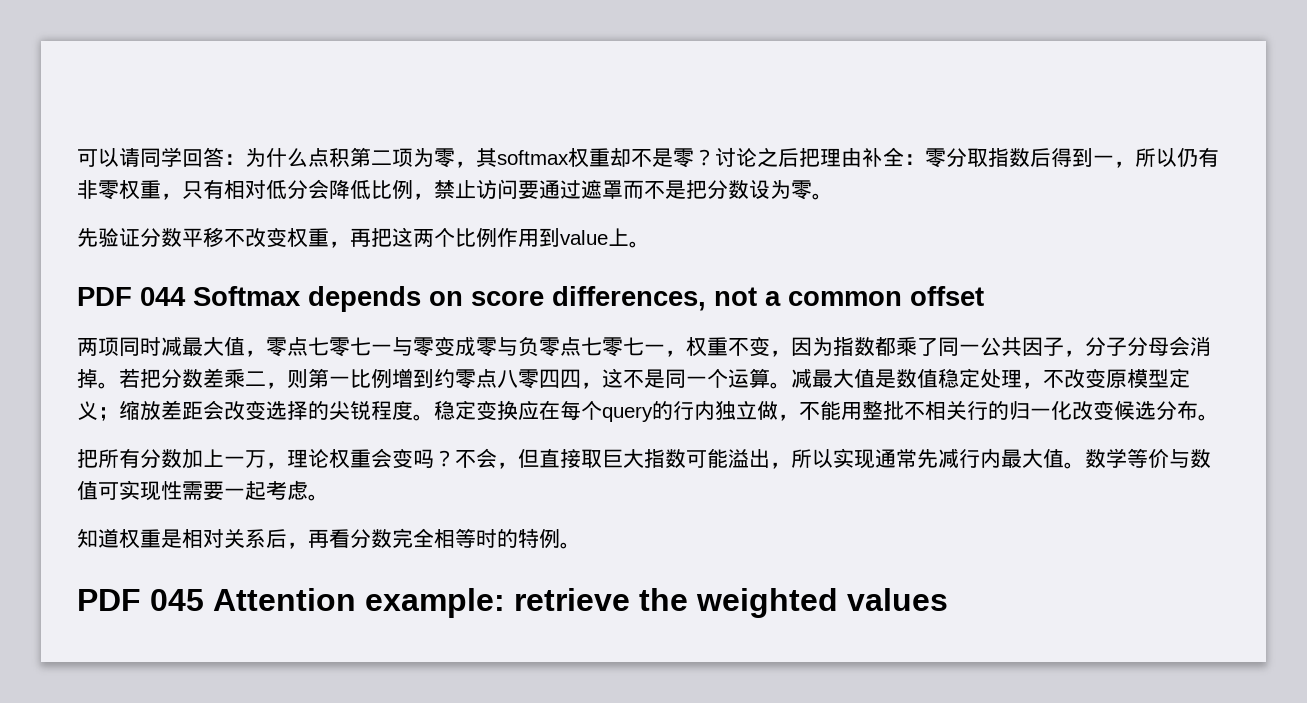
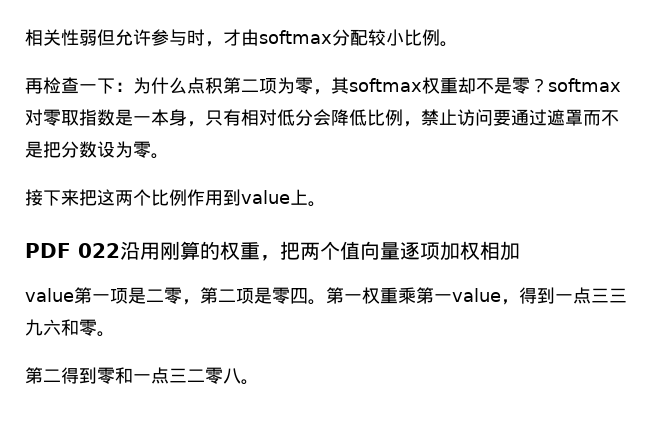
[77,147,224,168] 可以请同学回答 -> [25,29,458,47] [25,77,115,94] 相关性弱但允许参与时，才由softmax分配较小比例。 // 再检查一下
[715,147,1219,168] [77,180,161,200] 讨论之后把理由补全：零分取指数后得到一，所以仍有非零权重 -> [548,78,621,92] [25,109,187,126] softmax对零取指数是一本身
[77,227,371,248] 先验证分数平移不改变权重，再 -> [25,189,79,206] 接下来
[140,286,984,312] [77,336,1211,357] [77,368,1190,389] [77,400,1219,422] [77,448,1211,469] [77,480,329,501] [77,528,581,549] [77,588,948,618] 044 Softmax depends on score differences, not a common offset // 两项同时减最大值，零点七零七一与零变成零与负零点七零七一，权重不变，因为指数都乘了同一公共因子，分子分母会消掉。若把分数差乘二，则第一比例增到约零点八零四四，这不是同一个运算。减最大值是数值稳定处理，不改变原模型定义；缩放差距会改变选择的尖锐程度。稳定变换应在每个query的行内独立做，不能用整批不相关行的归一化改变候选分布。 // 把所有分数加上一万，理论权重会变吗？不会，但直接取巨大指数可能溢出，所以实现通常先减行内最大值。数学等价与数值可实现性需要一起考虑。 // 知道权重是相对关系后，再看分数完全相等时的特例。 // PDF 045 Attention example: retrieve the weighted values -> [78,241,520,261] [25,287,627,305] [25,319,115,337] [25,367,259,385] 022沿用刚算的权重，把两个值向量逐项加权相加 // value第一项是二零，第二项是零四。第一权重乘第一value，得到一点三三九六和零。 // 第二得到零和一点三二零八。

